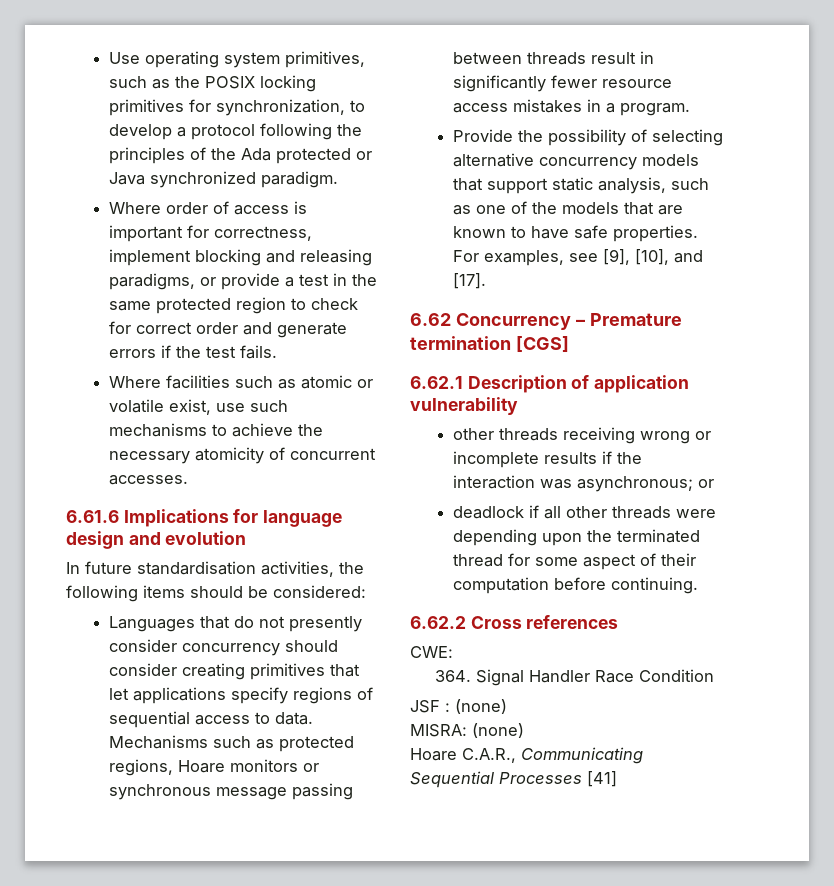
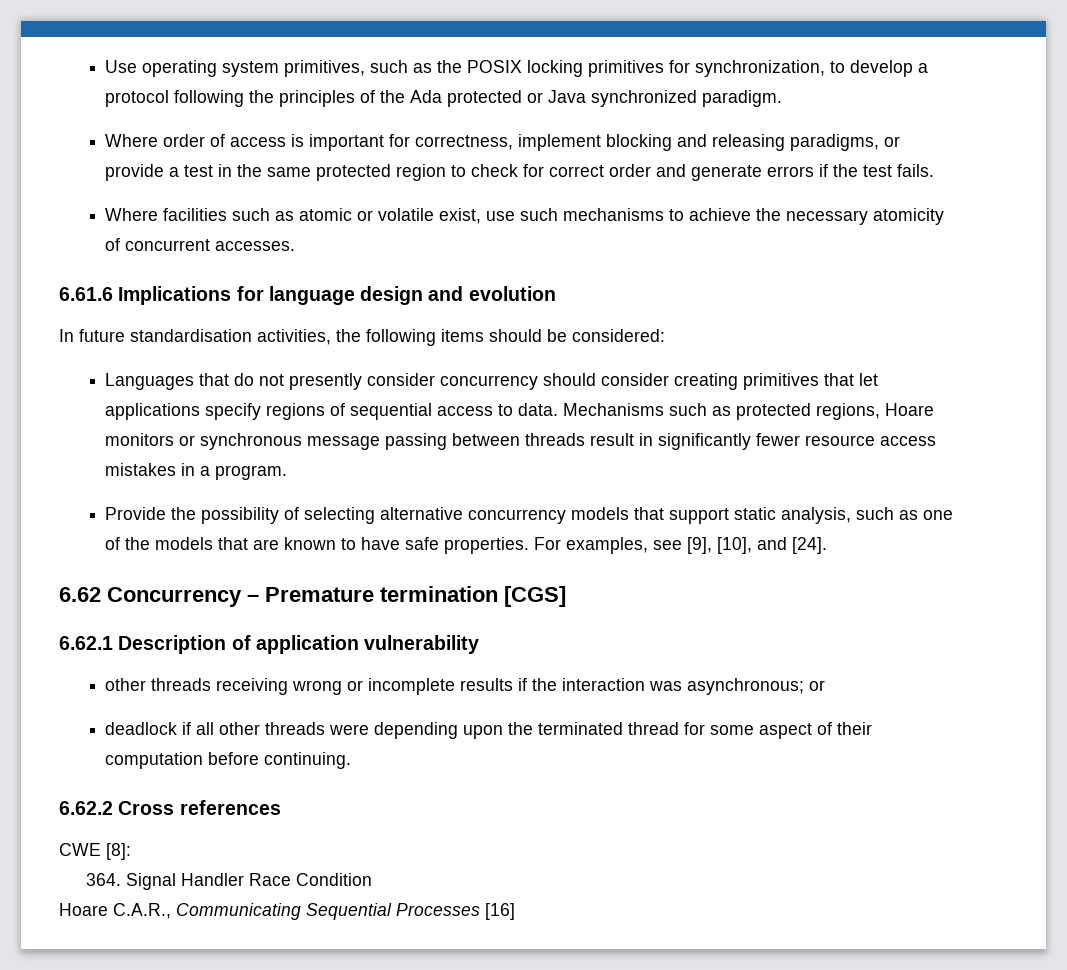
[452,273,486,289] [17]. -> [792,537,828,554] [24].
[410,646,453,658] CWE: -> [59,843,131,860] CWE [8]:
[410,699,507,714] [410,723,524,738] // JSF : (none) // MISRA: (none) -> (373, 879) none
[587,771,617,787] [41] -> [485,903,515,920] [16]

